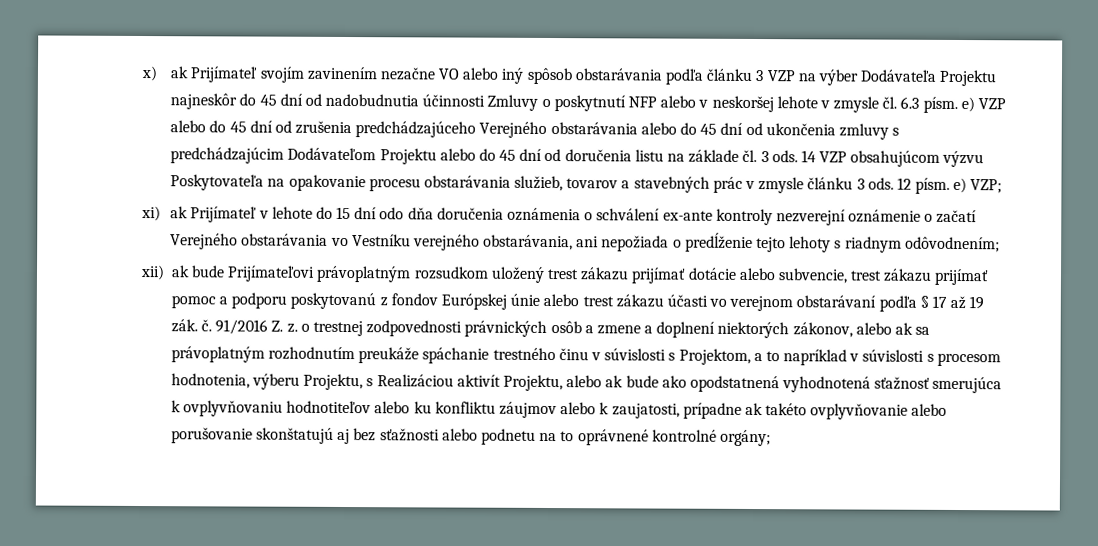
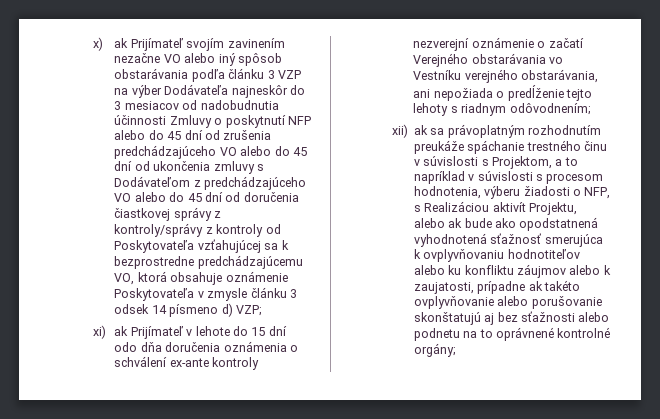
[939,69,997,87] Projektu -> (229, 89) none
[259,93,303,106] 45 dní -> [114,101,179,110] 3 mesiacov
[698,95,1007,113] [170,120,207,133] v neskoršej lehote v zmysle čl. 6.3 písm. e) VZP alebo -> (146, 135) none
[479,121,638,138] Verejného obstarávania -> [219,147,237,156] VO
[170,147,437,165] predchádzajúcim Dodávateľom Projektu -> [114,176,307,190] [114,193,132,202] Dodávateľom z predchádzajúceho VO
[634,149,985,168] [170,174,968,194] listu na základe čl. 3 ods. 14 VZP obsahujúcom výzvu Poskytovateľa na opakovanie procesu obstarávania služieb, tovarov a stavebných prác v zmysle článku 3 ods. 12 písm. e) -> [114,207,222,221] [114,223,281,237] [114,239,289,253] [114,255,303,269] [114,271,288,285] [114,287,297,301] [114,303,233,317] čiastkovej správy z kontroly/správy z kontroly od Poskytovateľa vzťahujúcej sa k bezprostredne predchádzajúcemu VO, ktorá obsahuje oznámenie Poskytovateľa v zmysle článku 3 odsek 14 písmeno d)
[191,265,990,286] [170,292,985,312] [170,319,913,339] bude Prijímateľovi právoplatným rozsudkom uložený trest zákazu prijímať dotácie alebo subvencie, trest zákazu prijímať pomoc a podporu poskytovanú z fondov Európskej únie alebo trest zákazu účasti vo verejnom obstarávaní podľa § 17 až 19 zák. č. 91/2016 Z. z. o trestnej zodpovednosti právnických osôb a zmene a doplnení niektorých zákonov, alebo ak -> (428, 130) none
[303,373,364,391] Projektu, -> [523,186,611,199] žiadosti o NFP,

